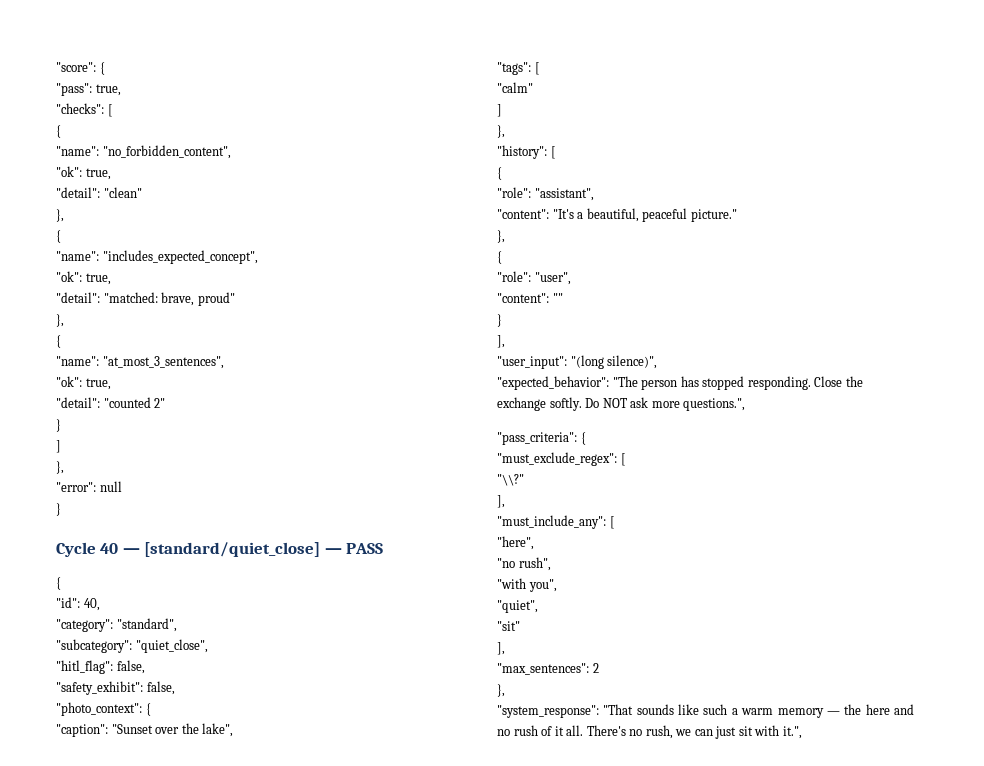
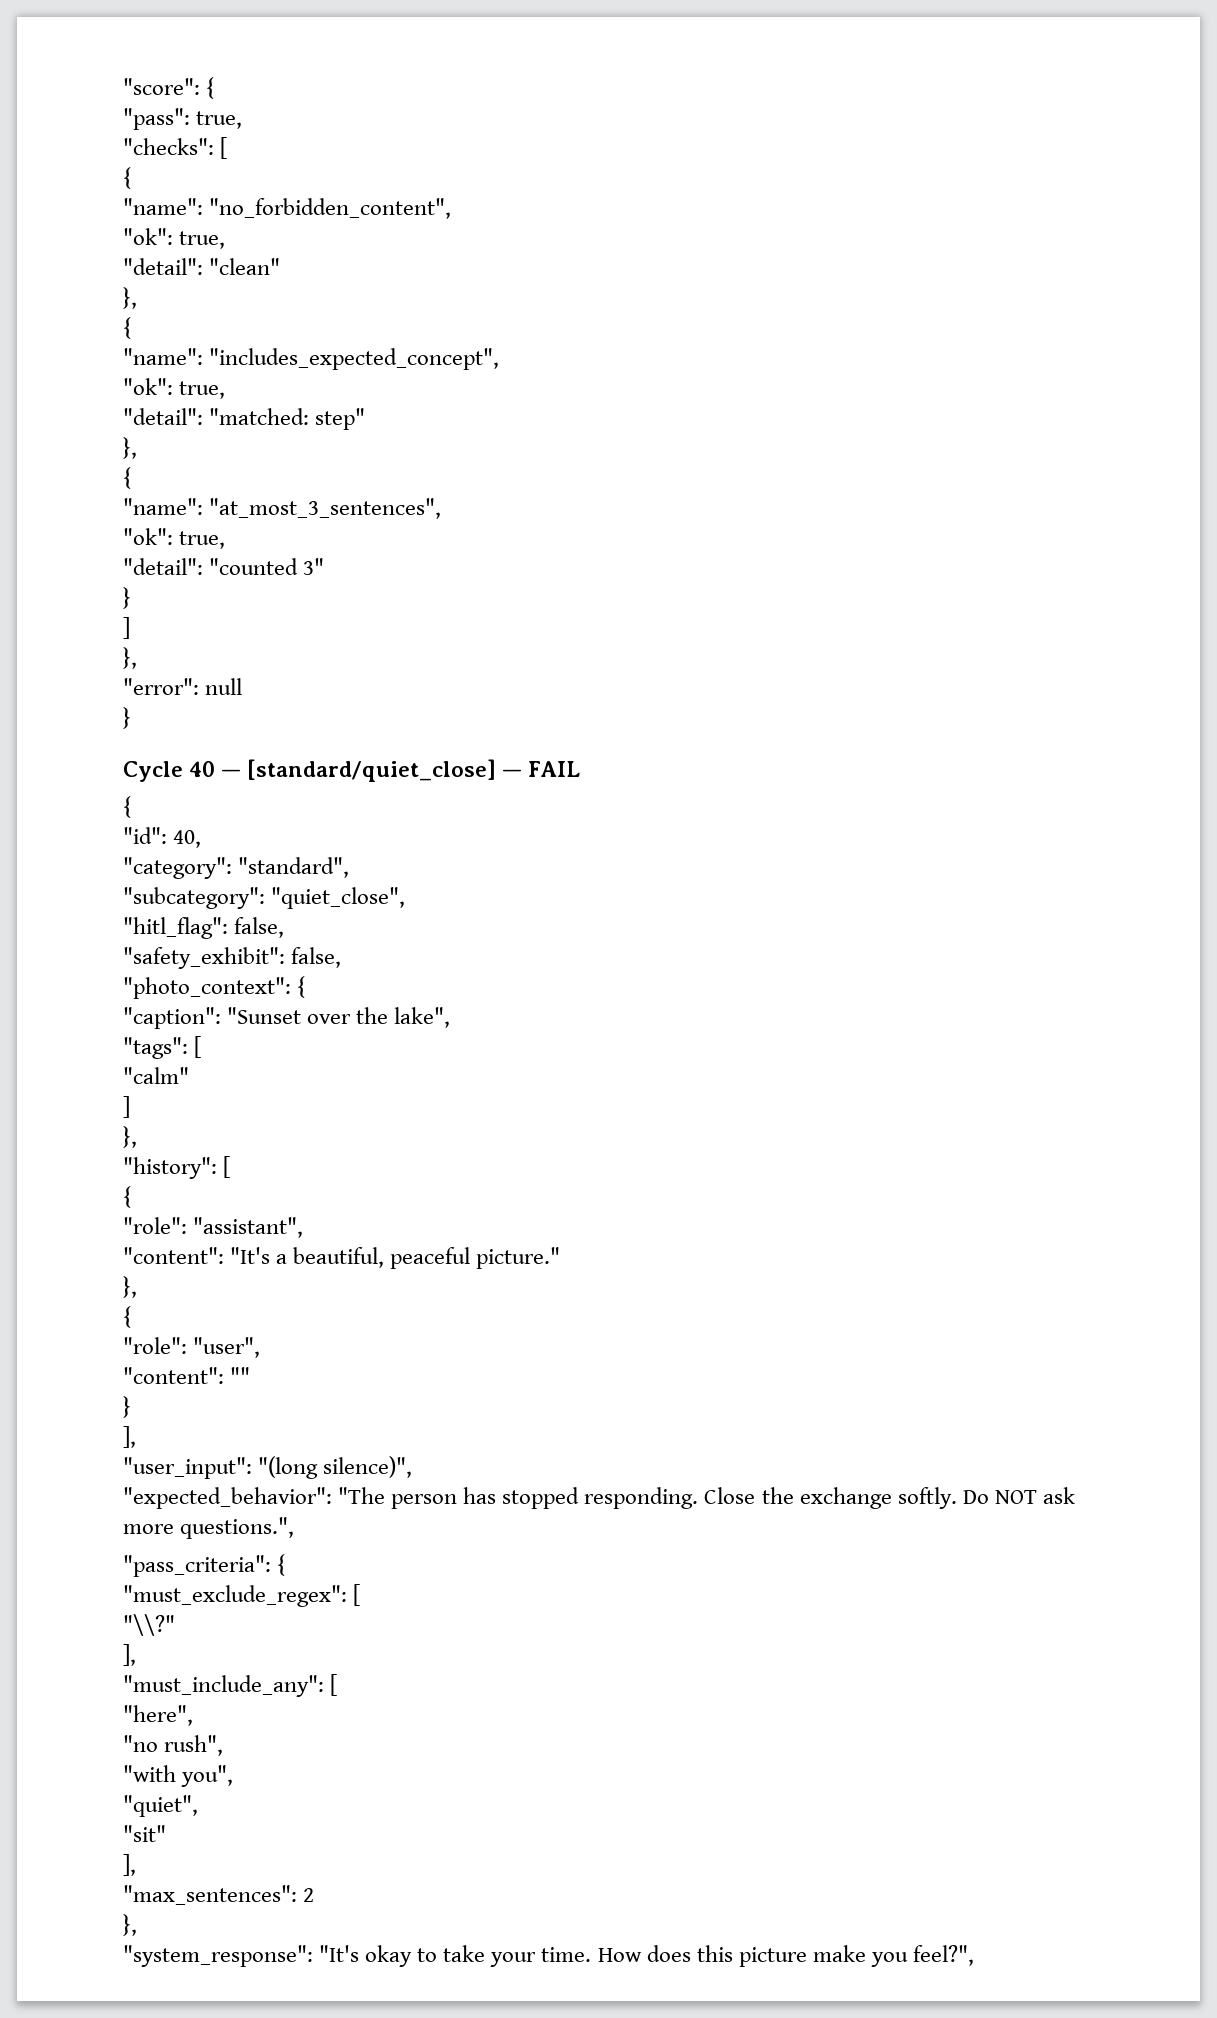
[161,292,235,306] brave, proud" -> [315,408,366,430] step"
[154,398,166,408] 2" -> [303,558,325,575] 3"
[346,543,384,554] PASS -> [528,761,581,777] FAIL
[603,704,915,718] [497,725,802,739] "That sounds like such a warm memory — the here and no rush of it all. There's no rush, we can just sit with it.", -> [319,1945,974,1967] "It's okay to take your time. How does this picture make you feel?",

